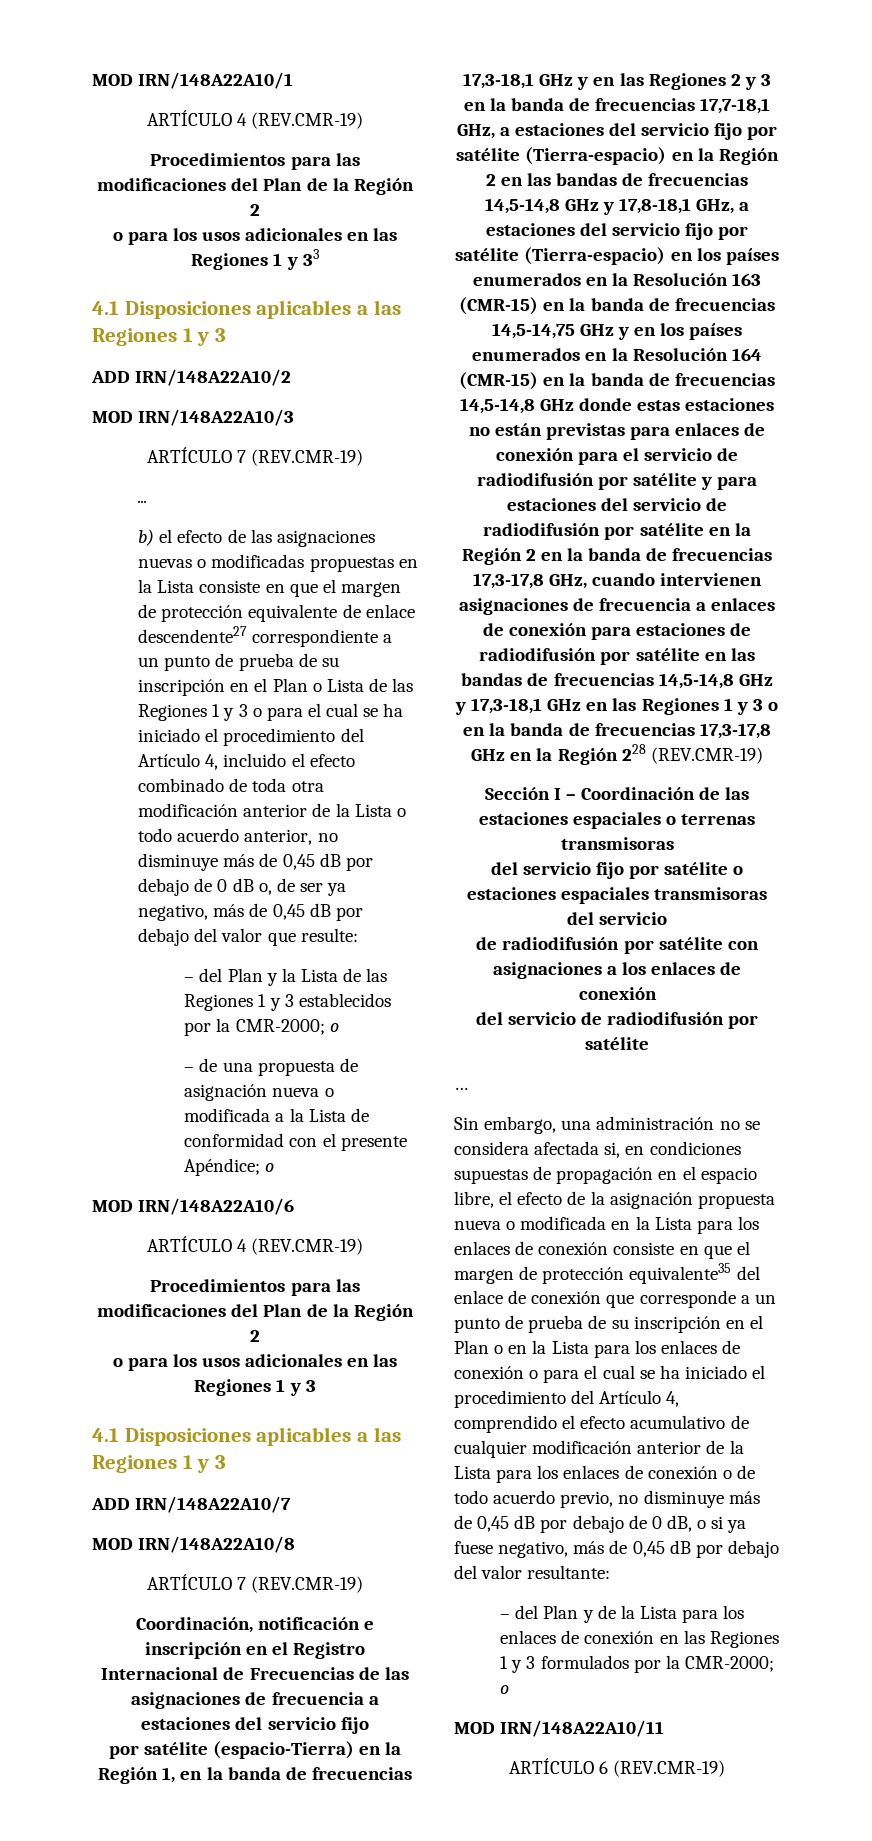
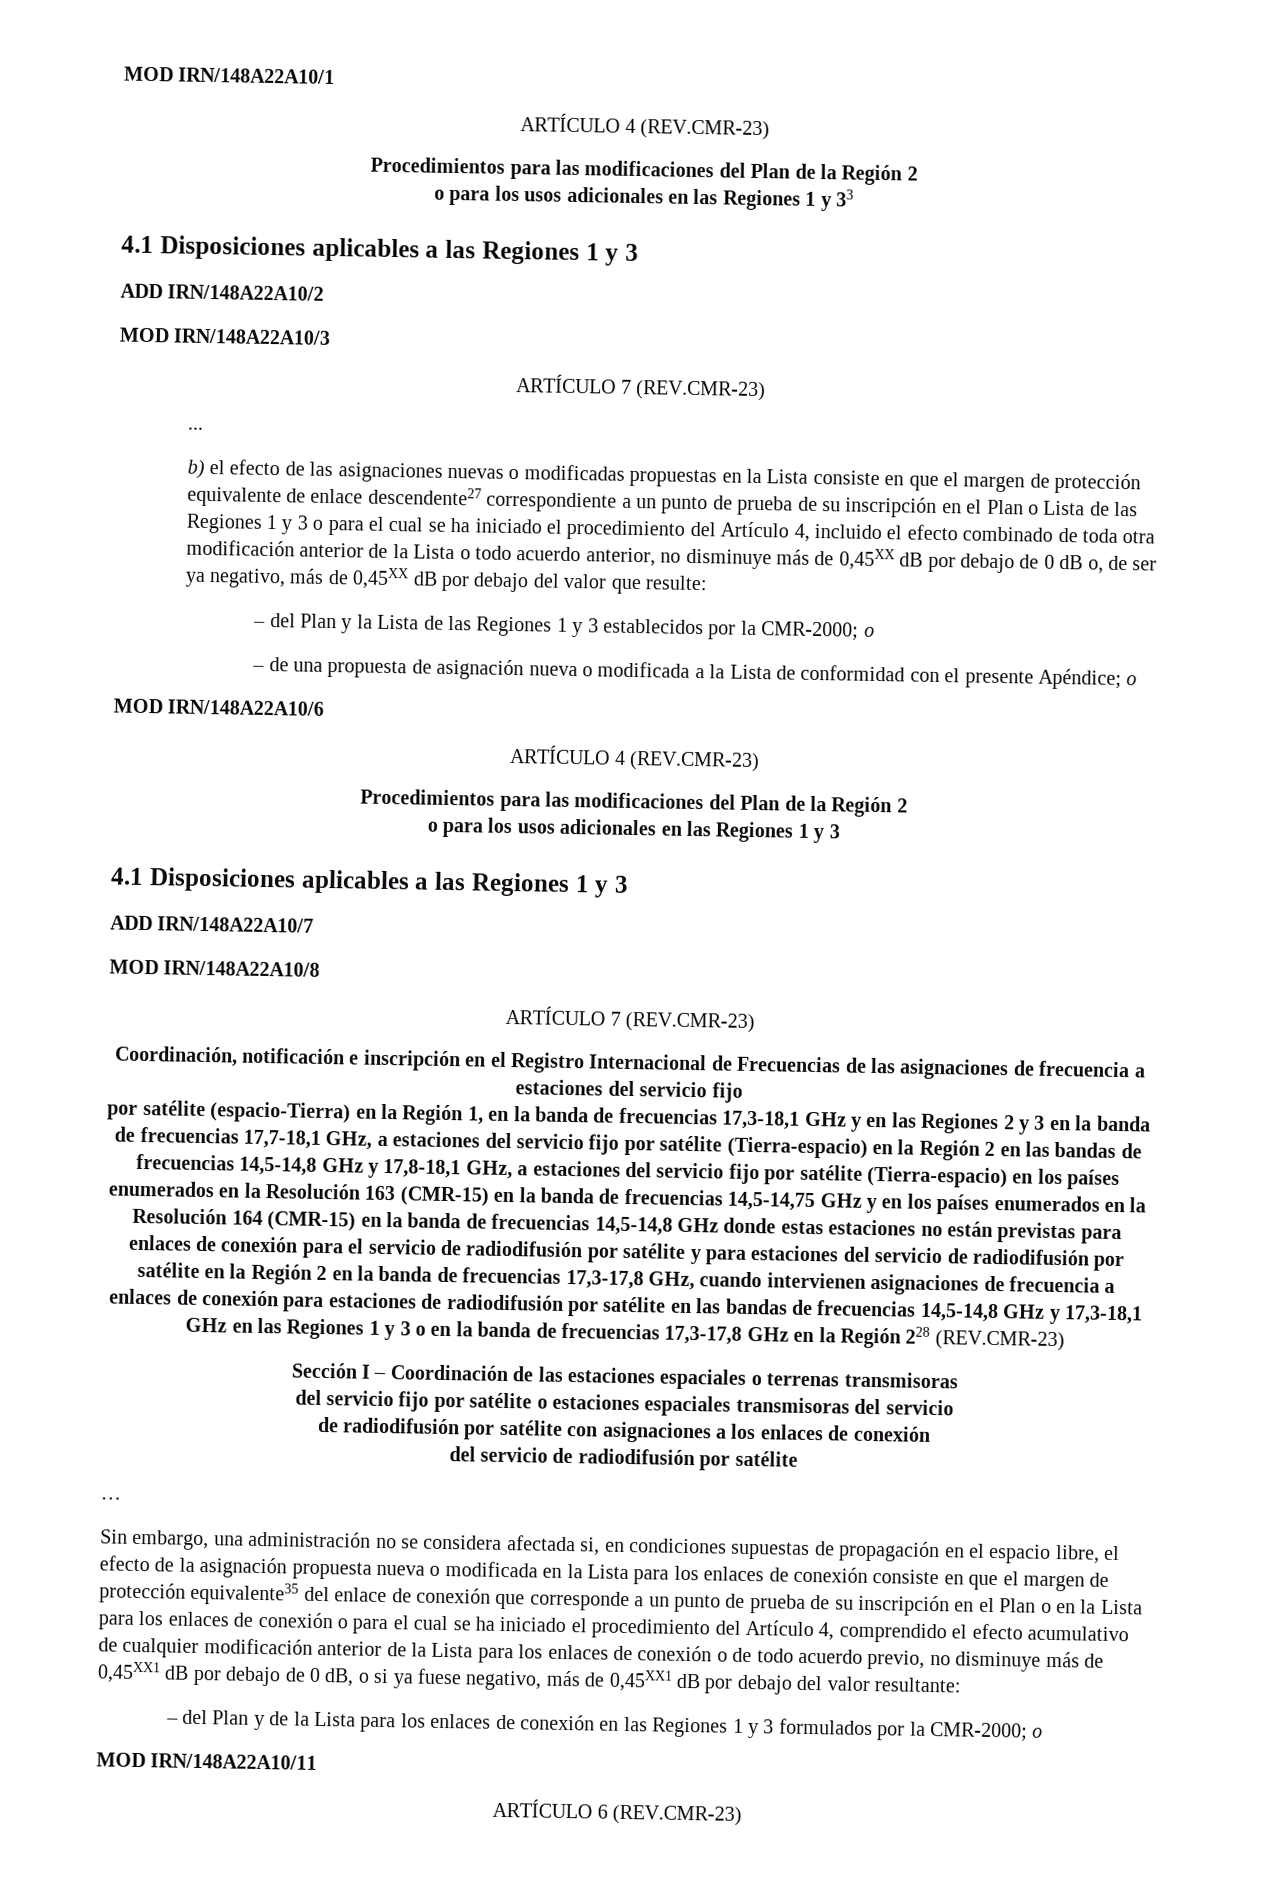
[251,112,364,129] (REV.CMR-19) -> [639,119,770,141] (REV.CMR-23)
[251,449,364,466] (REV.CMR-19) -> [634,379,766,402] (REV.CMR-23)
[282,854,315,870] 0,45 -> [838,548,895,571] 0,45XX
[272,904,305,920] 0,45 -> [352,567,410,590] 0,45XX
[251,1238,364,1255] (REV.CMR-19) -> [628,750,760,773] (REV.CMR-23)
[251,1576,364,1593] (REV.CMR-19) -> [624,1011,755,1034] (REV.CMR-23)
[650,747,763,764] (REV.CMR-19) -> [934,1330,1065,1352] (REV.CMR-23)
[477,1516,510,1532] 0,45 -> [97,1661,161,1684] 0,45XX1
[632,1541,665,1557] 0,45 -> [608,1669,673,1692] 0,45XX1
[613,1760,726,1777] (REV.CMR-19) -> [611,1804,742,1826] (REV.CMR-23)

